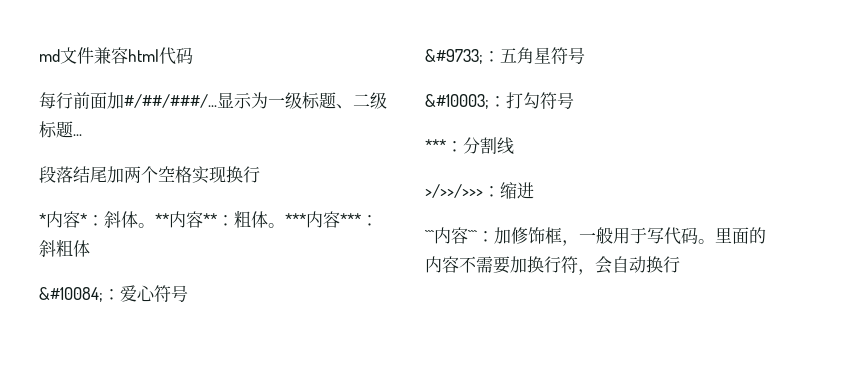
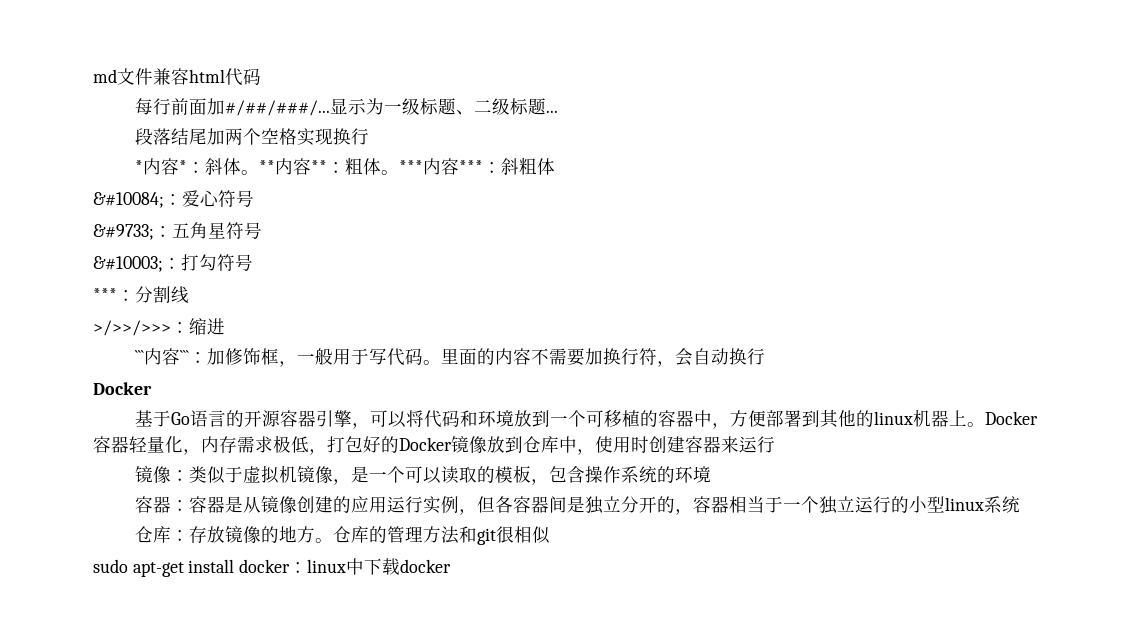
(680, 264) none -> [93,382,152,395] [135,409,1039,429] [93,435,775,455] [135,465,712,485] [135,495,1021,515] [135,525,551,545] [93,558,452,577] // Docker // 基于Go语言的开源容器引擎，可以将代码和环境放到一个可移植的容器中，方便部署到其他的linux机器上。Docker容器轻量化，内存需求极低，打包好的Docker镜像放到仓库中，使用时创建容器来运行 // 镜像：类似于虚拟机镜像，是一个可以读取的模板，包含操作系统的环境 // 容器：容器是从镜像创建的应用运行实例，但各容器间是独立分开的，容器相当于一个独立运行的小型linux系统 // 仓库：存放镜像的地方。仓库的管理方法和git很相似 // sudo apt-get install docker：linux中下载docker

